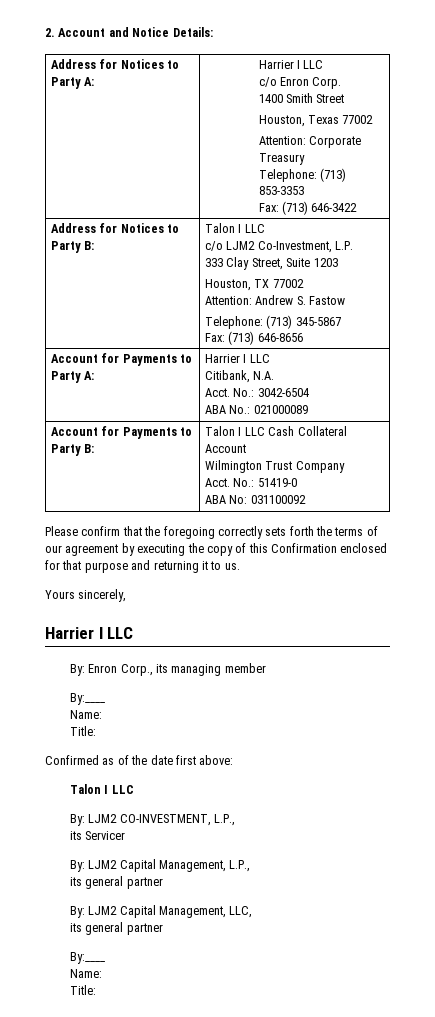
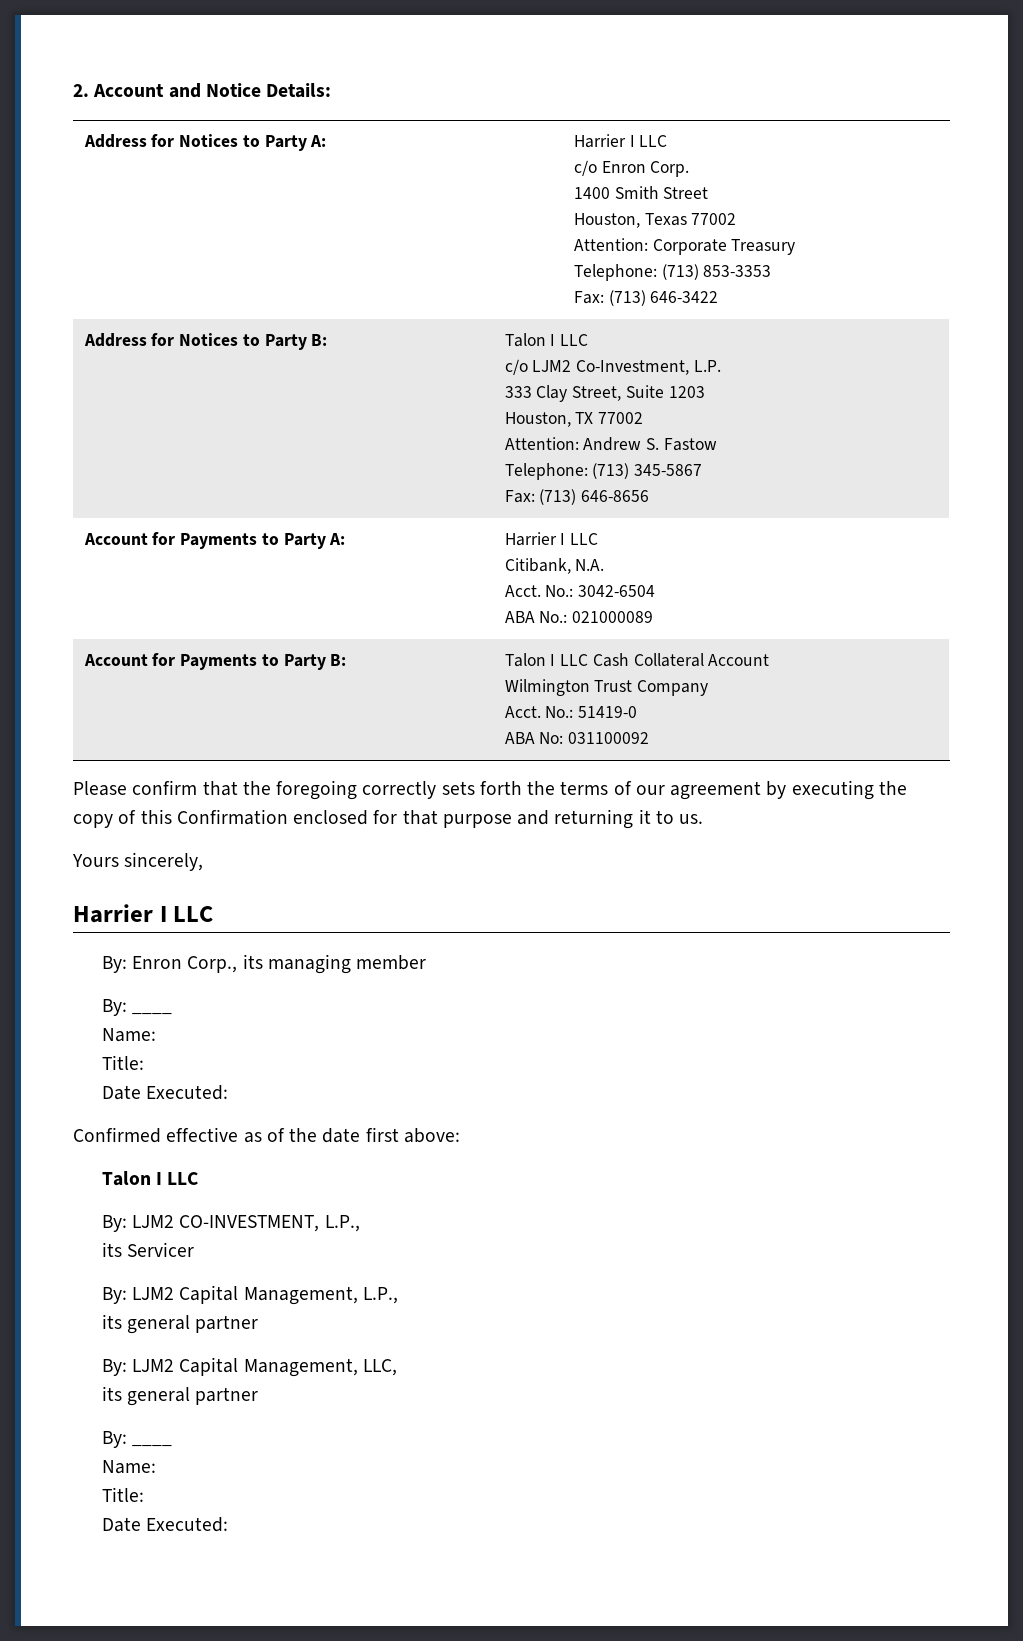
[69,693,105,705] [69,710,102,719] [69,726,96,736] By:____ // Name: // Title: -> [101,999,173,1016] [101,1028,156,1042] [101,1055,144,1070] [101,1085,229,1100] By: ____ // Name: // Title: // Date Executed:
(99, 760) none -> [166,1127,239,1142] effective
[69,952,105,964] [69,969,102,978] [69,985,96,995] By:____ // Name: // Title: -> [101,1431,173,1448] [101,1460,156,1474] [101,1487,144,1502] [101,1517,229,1532] By: ____ // Name: // Title: // Date Executed:

